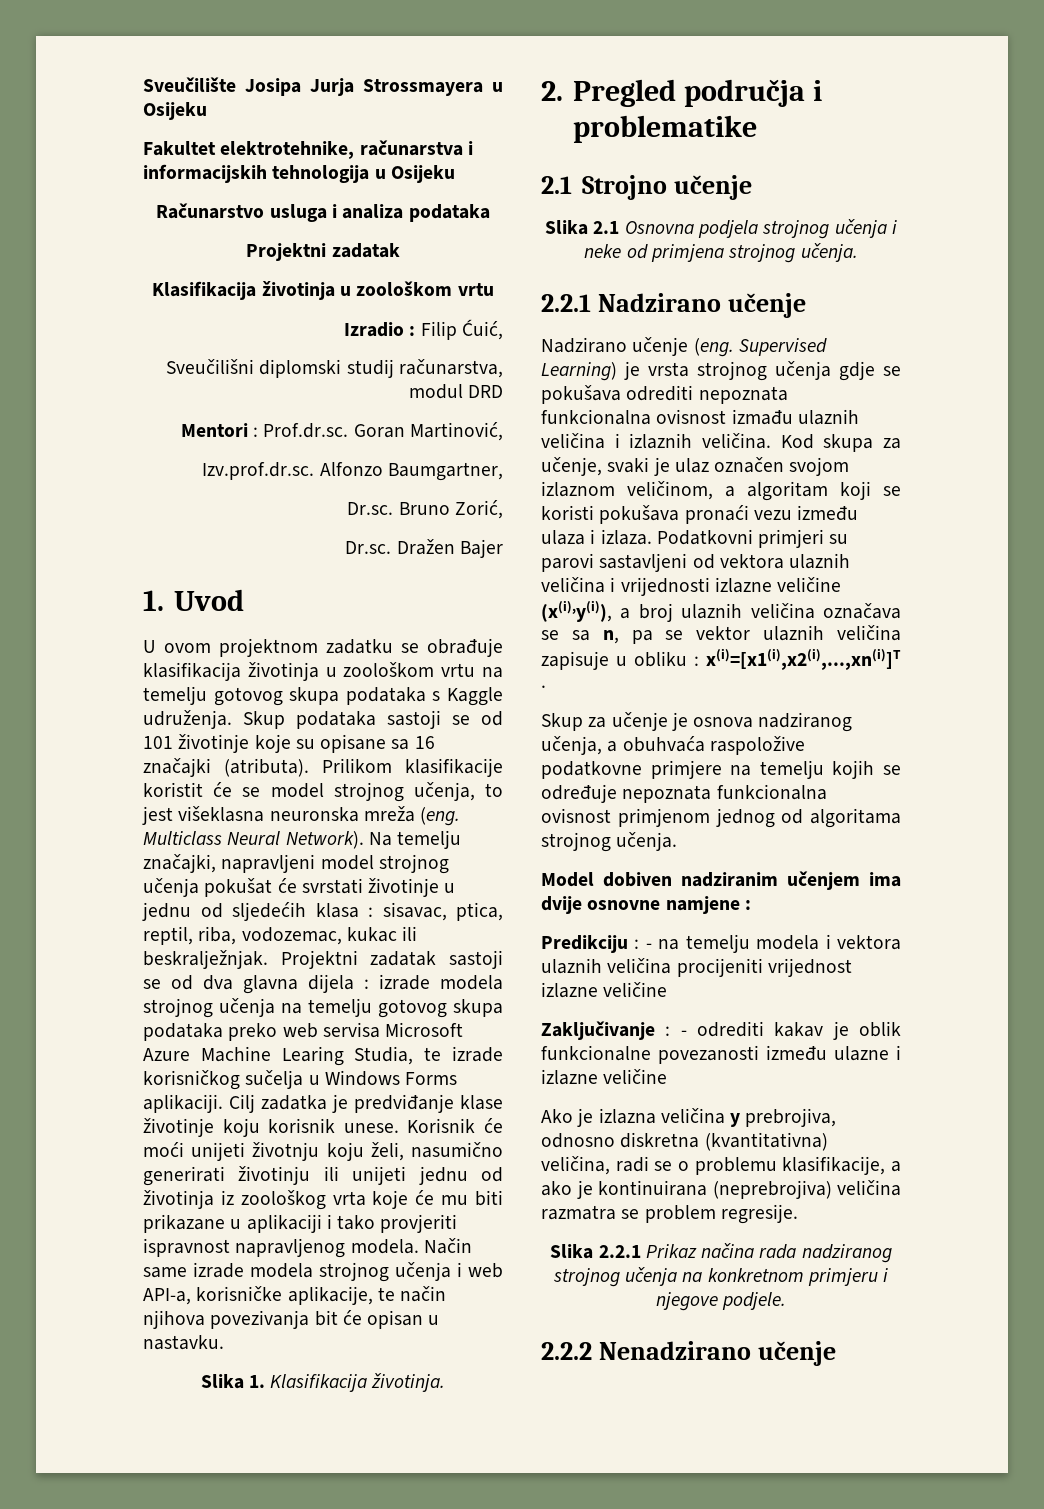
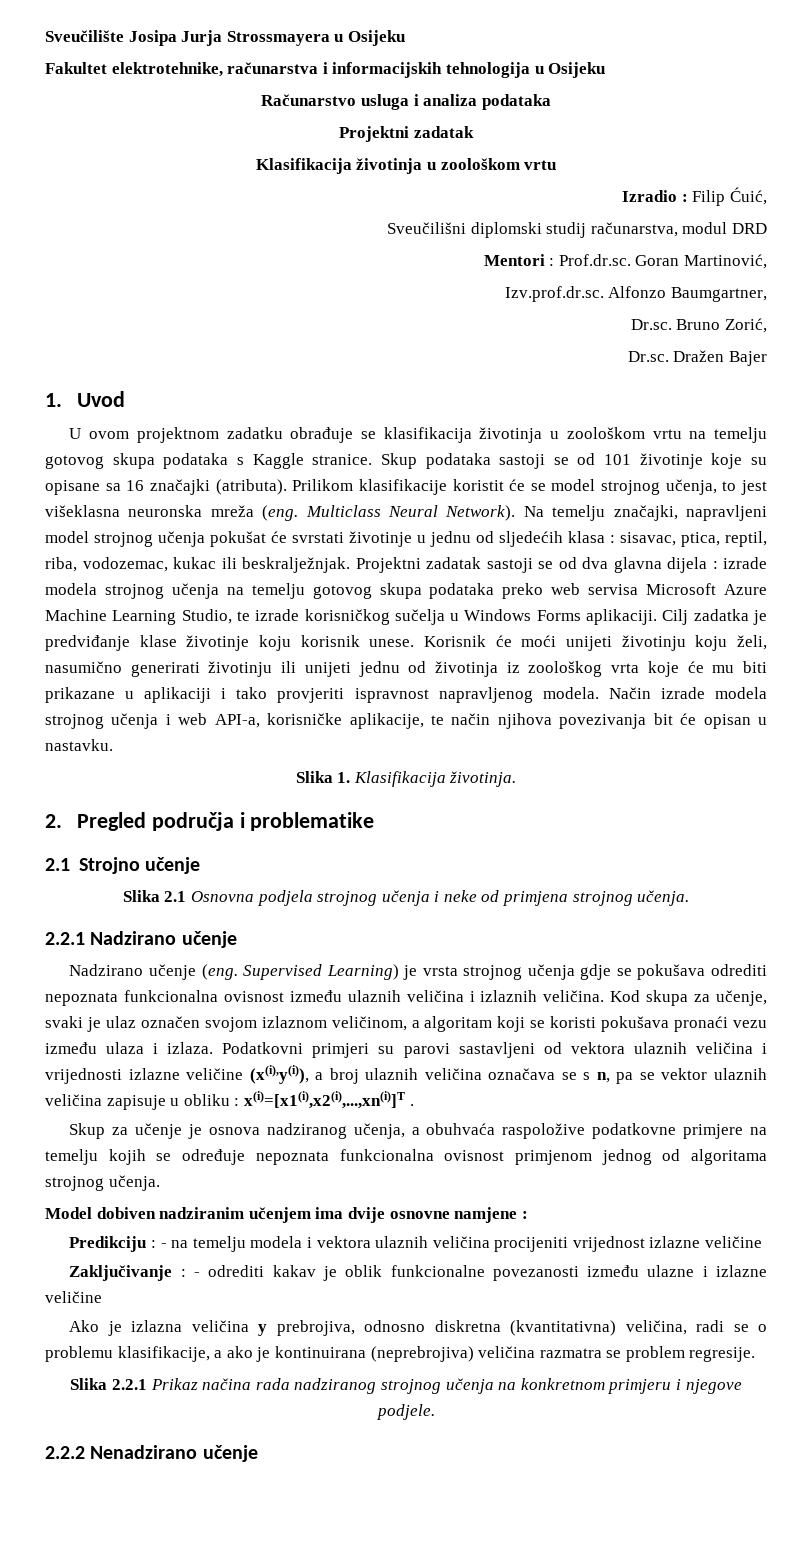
[401,638,503,657] se obrađuje -> [290,427,376,443] obrađuje se
[143,710,232,729] udruženja. -> [312,454,373,465] stranice.
[281,1046,414,1066] Learing Studia, -> [112,609,232,625] Learning Studio,
[252,1142,320,1161] životnju -> [621,635,686,651] životinju
[143,1267,187,1278] same -> (651, 693) none
[731,409,793,425] izmađu -> [289,990,342,1002] između
[571,630,590,641] sa -> [583,1072,591,1080] s

